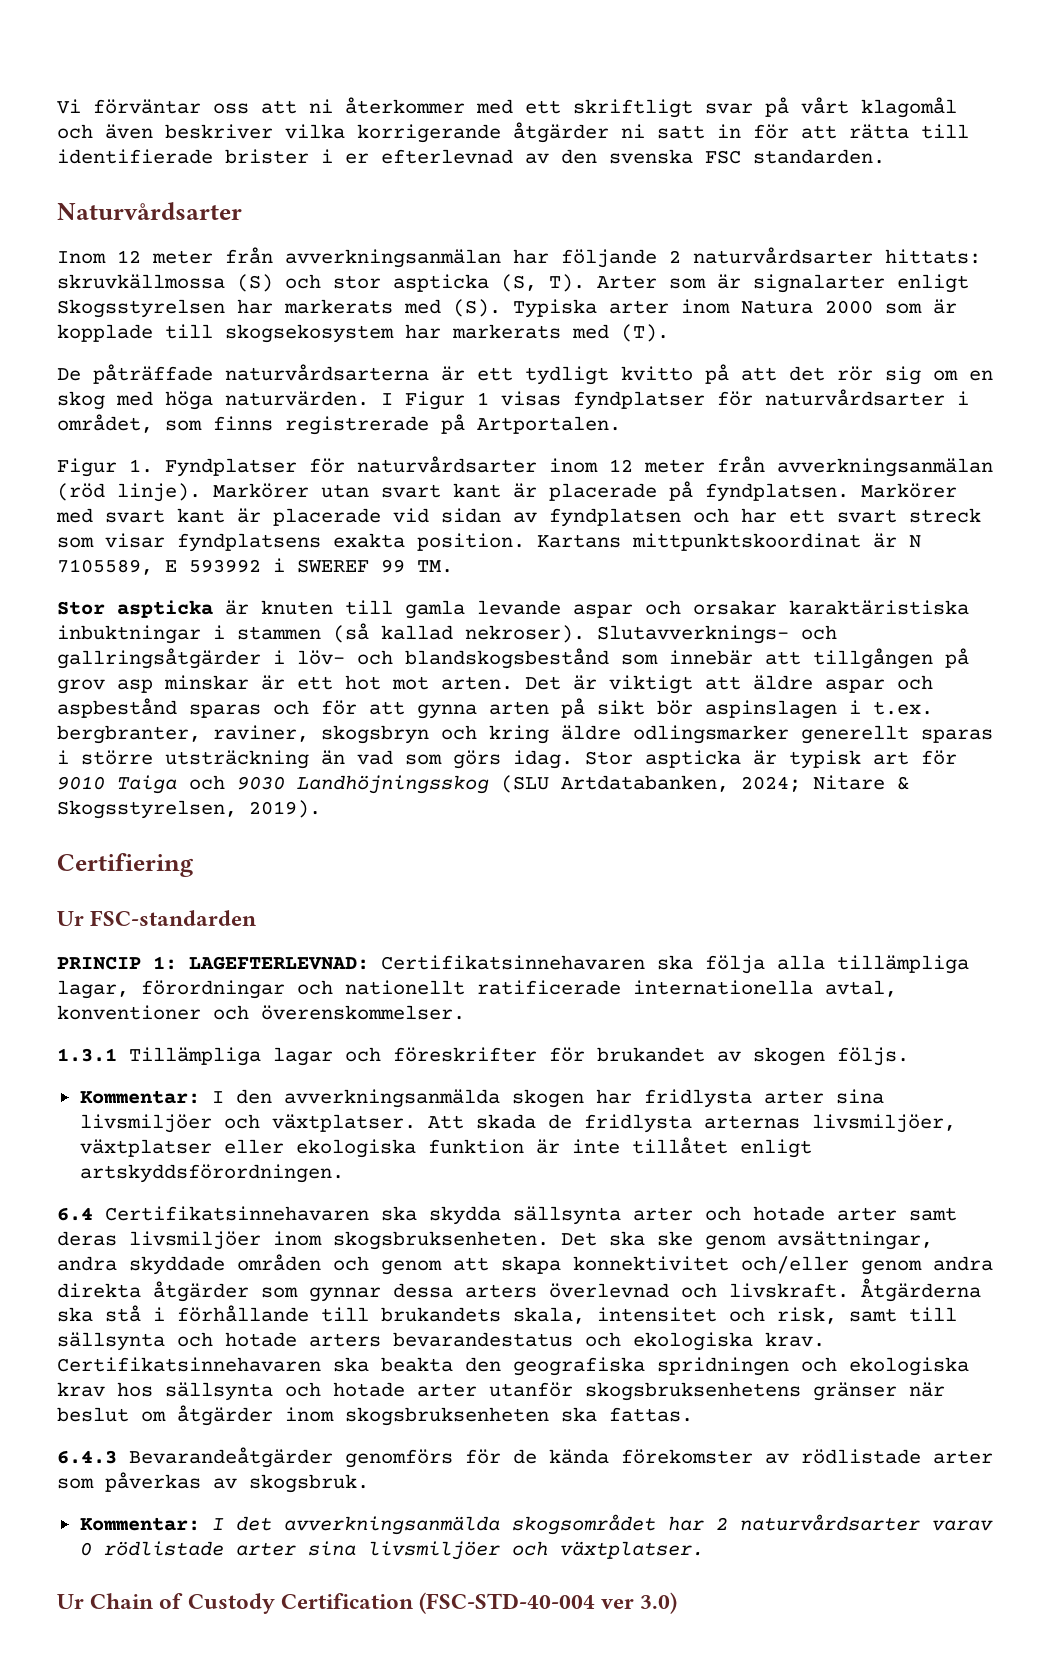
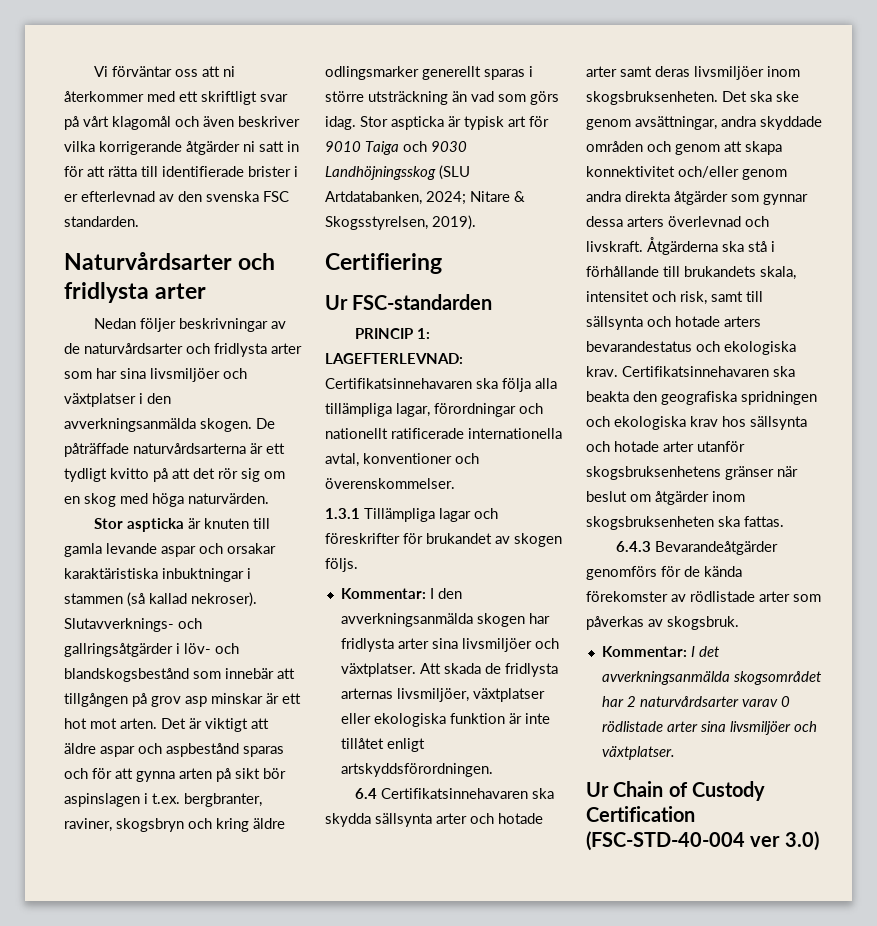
[57,247,981,268] [57,274,969,293] [57,299,957,318] [57,324,669,343] // Inom 12 meter från avverkningsanmälan har följande 2 naturvårdsarter hittats: skruvkällmossa (S) och stor aspticka (S, T). Arter som är signalarter enligt Skogsstyrelsen har markerats med (S). Typiska arter inom Natura 2000 som är kopplade till skogsekosystem har markerats med (T). // -> [238,253,276,270] [64,282,207,303] [94,318,287,332] [64,343,302,357] [64,368,247,382] [64,393,171,407] [64,418,252,432] och fridlysta arter // Nedan följer beskrivningar av de naturvårdsarter och fridlysta arter som har sina livsmiljöer och växtplatser i den avverkningsanmälda skogen.
[381,389,969,410] [57,414,621,435] [57,456,993,477] [57,481,957,502] [56,508,981,527] [57,533,921,552] [57,558,453,575] I Figur 1 visas fyndplatser för naturvårdsarter i området, som finns registrerade på Artportalen. // Figur 1. Fyndplatser för naturvårdsarter inom 12 meter från avverkningsanmälan (röd linje). Markörer utan svart kant är placerade på fyndplatsen. Markörer med svart kant är placerade vid sidan av fyndplatsen och har ett svart streck som visar fyndplatsens exakta position. Kartans mittpunktskoordinat är N 7105589, E 593992 i SWEREF 99 TM. -> (269, 498) none

